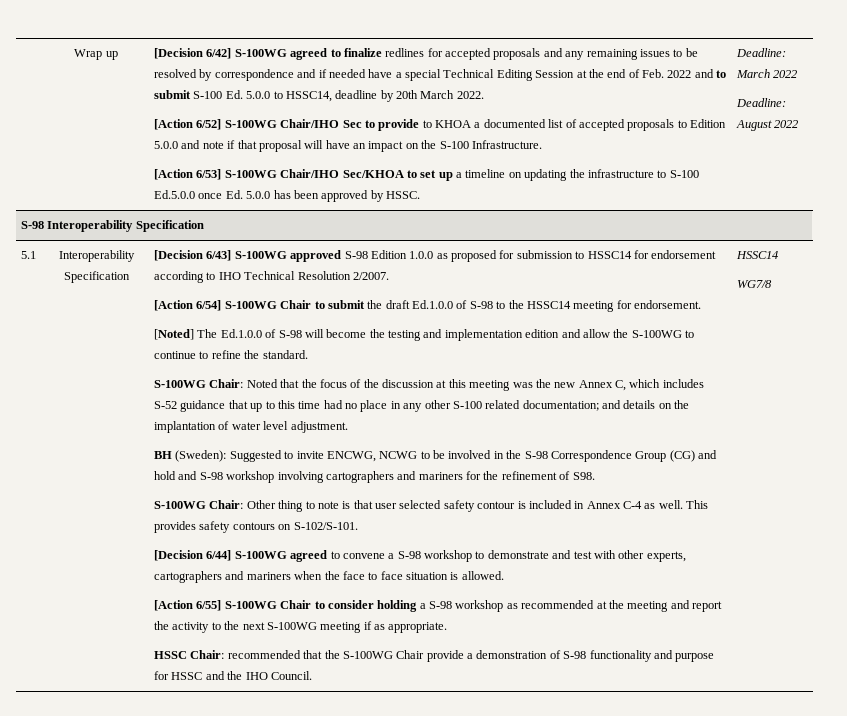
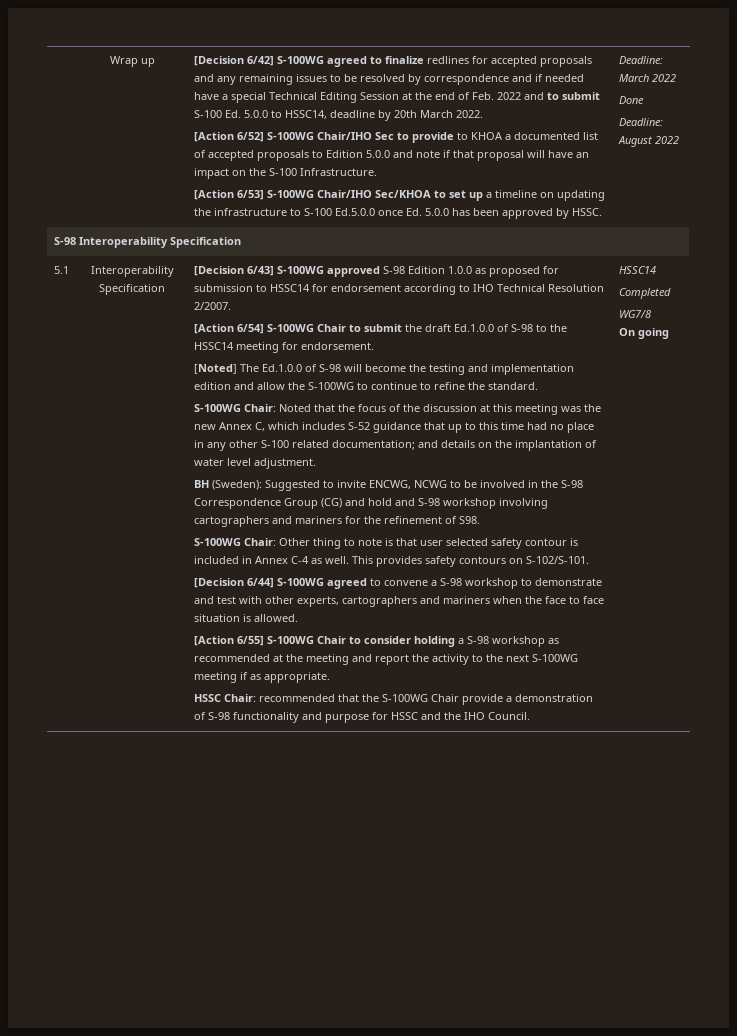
(798, 74) none -> [618,96,644,104] // Done
(779, 255) none -> [618,288,671,299] // Completed
(773, 284) none -> [618,328,669,339] // On going

